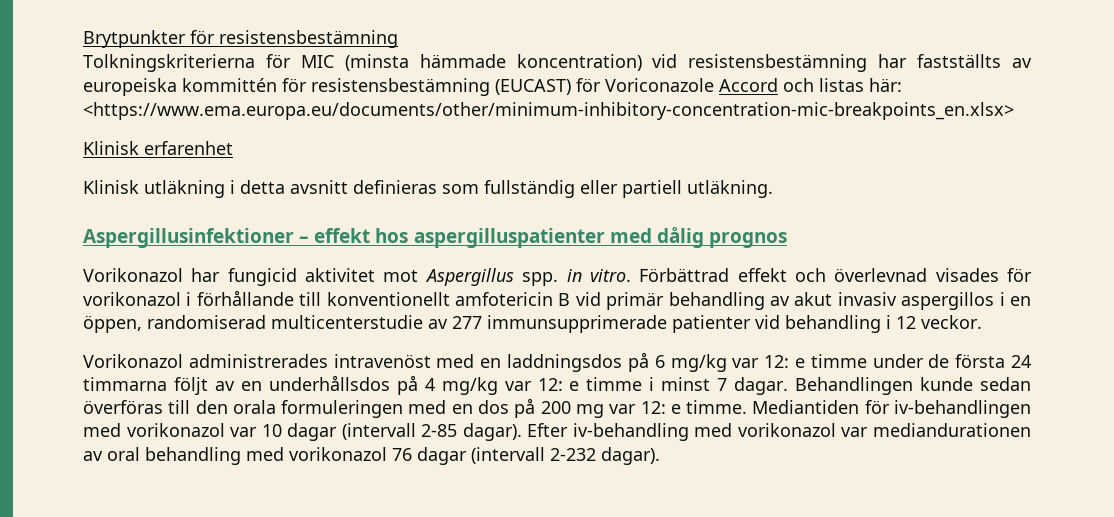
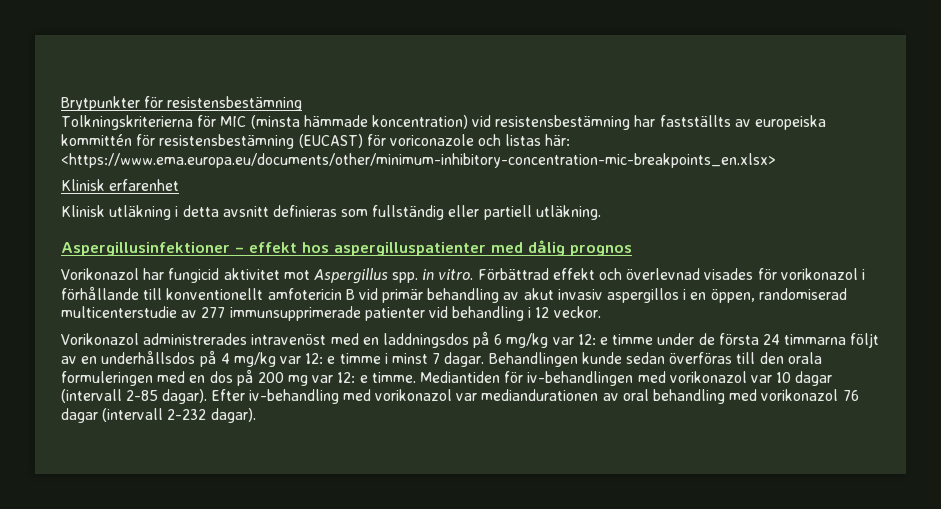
[605,78,778,92] Voriconazole Accord -> [389,134,474,146] voriconazole

